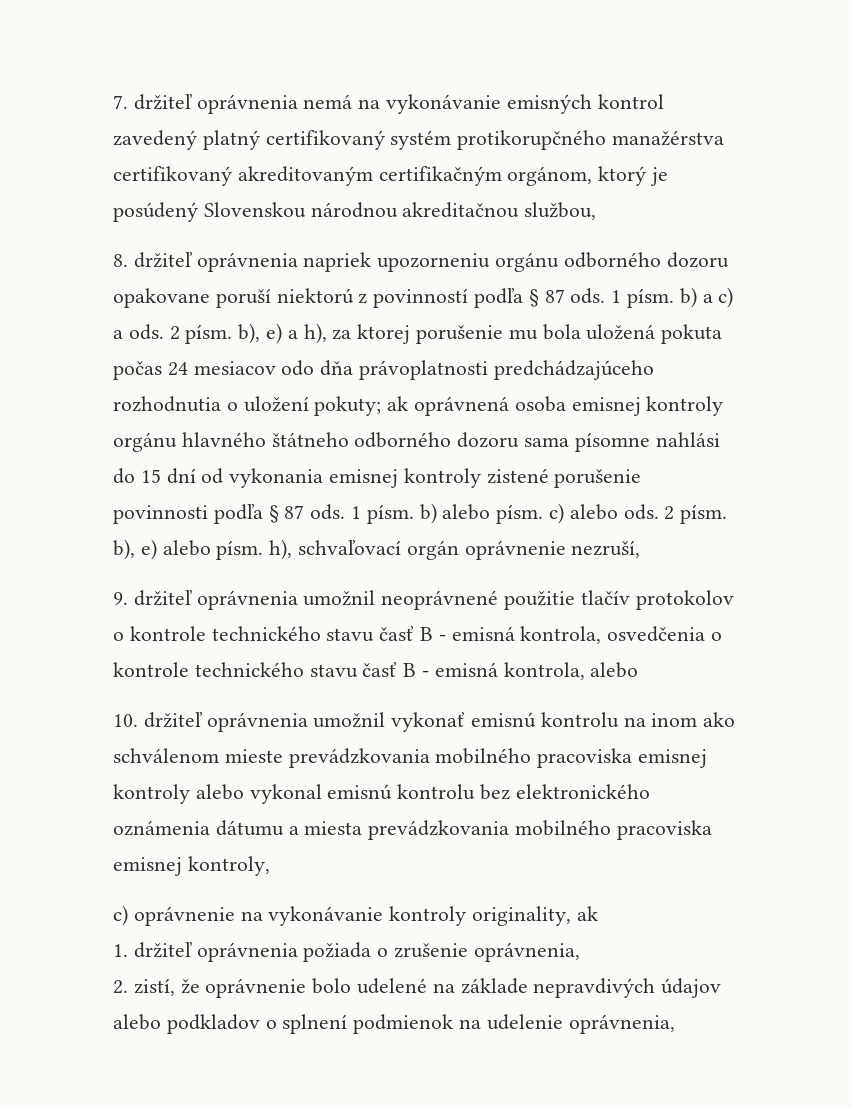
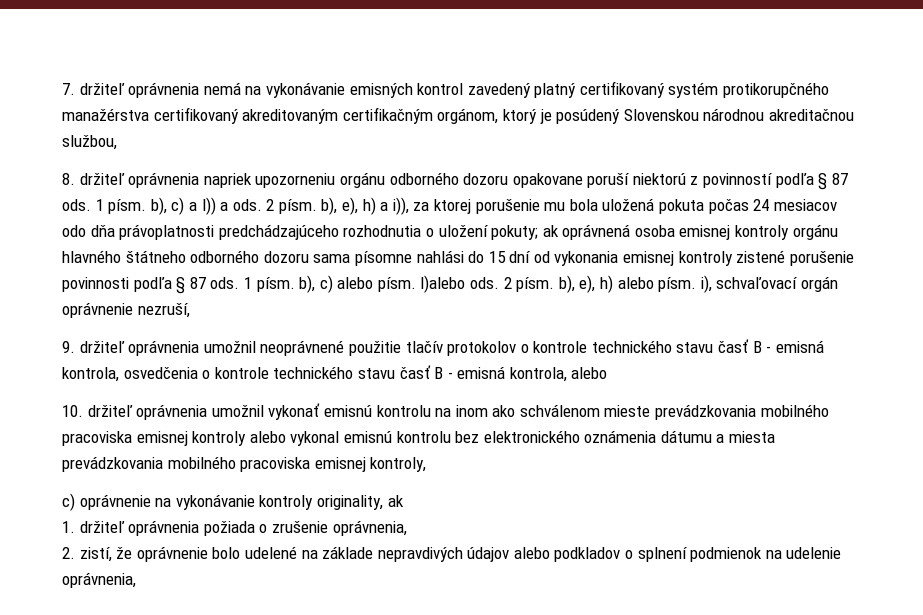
[679,287,734,308] b) a c) -> [150,197,216,215] b), c) a l))
[266,323,327,344] e) a h), -> [342,197,409,215] e), h) a i)),
[419,503,728,524] [113,539,293,560] b) alebo písm. c) alebo ods. 2 písm. b), e) alebo písm. h), -> [299,275,712,293] b), c) alebo písm. l)alebo ods. 2 písm. b), e), h) alebo písm. i),

